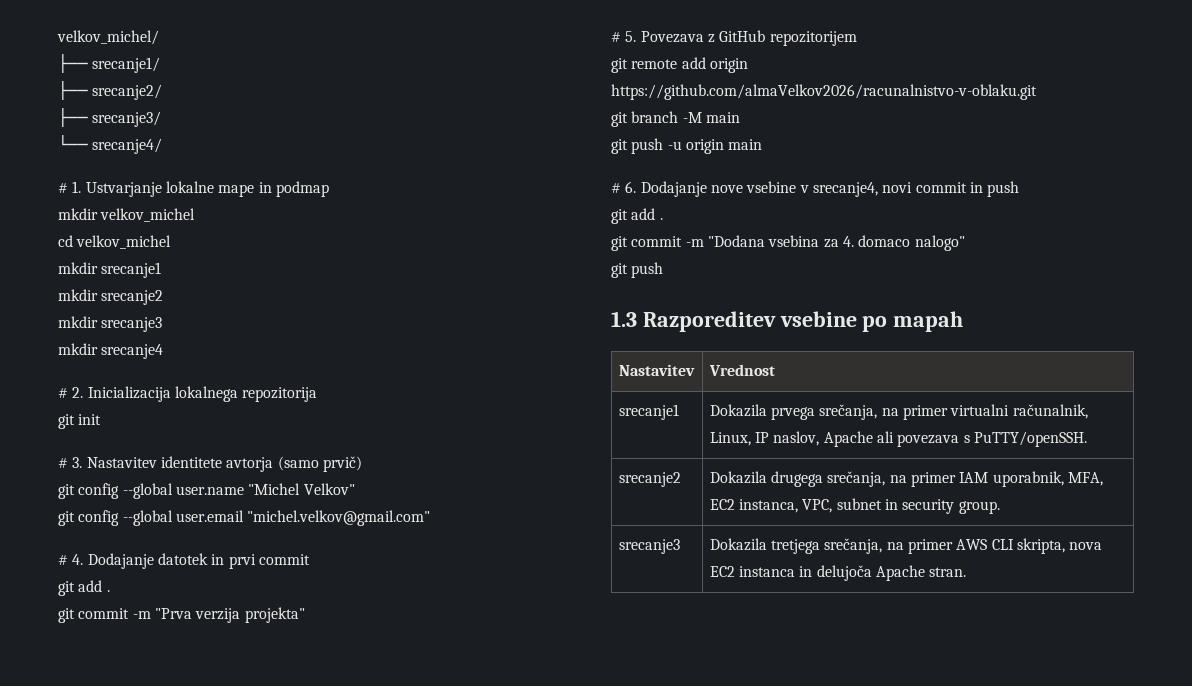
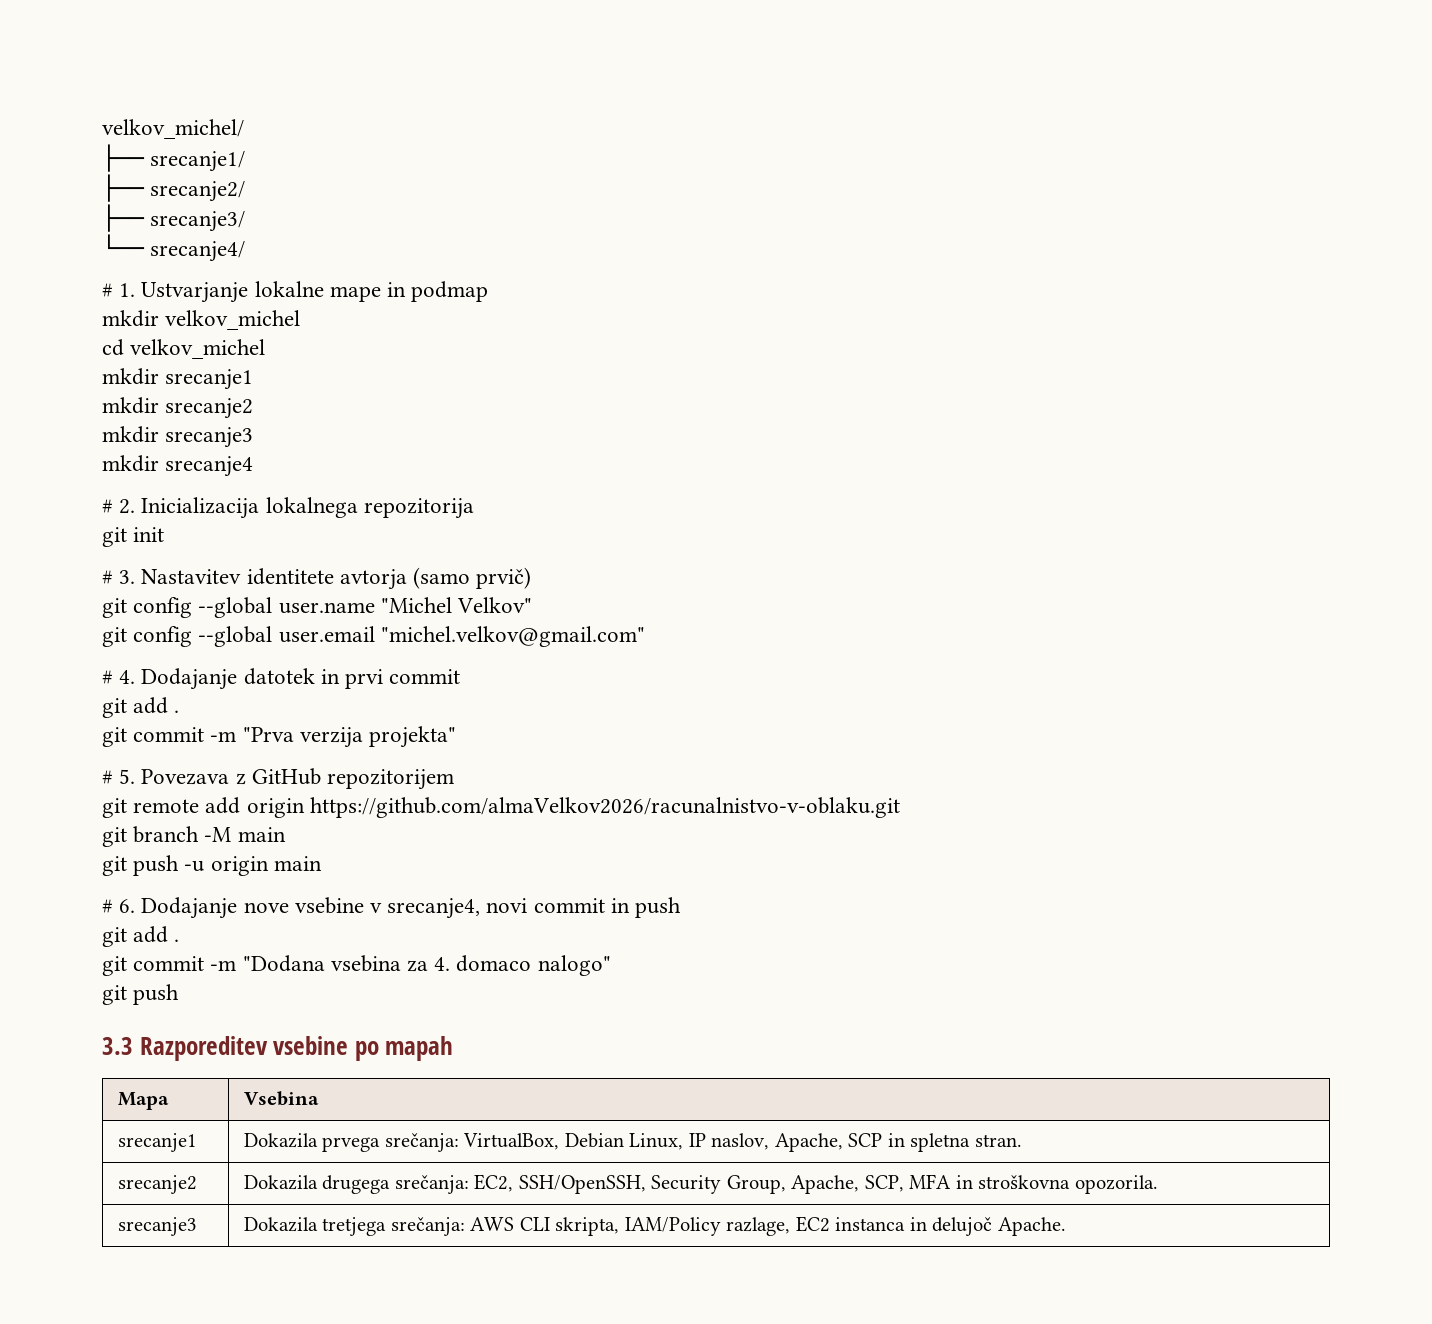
[611,311,637,327] 1.3 -> [102,1037,133,1055] 3.3
[618,364,695,376] [708,364,775,376] Nastavitev | Vrednost -> [117,1092,169,1110] [243,1091,319,1106] Mapa | Vsebina
[819,404,1088,420] [709,431,1088,447] [618,472,681,487] [709,471,1104,487] [709,498,1000,514] srečanja, na primer virtualni računalnik, Linux, IP naslov, Apache ali povezava s PuTTY/openSSH. // srecanje2 | Dokazila drugega srečanja, na primer IAM uporabnik, MFA, EC2 instanca, VPC, subnet in security group. -> [384,1133,1022,1152] [117,1175,197,1194] [243,1174,1158,1194] srečanja: VirtualBox, Debian Linux, IP naslov, Apache, SCP in spletna stran. // srecanje2 | Dokazila drugega srečanja: EC2, SSH/OpenSSH, Security Group, Apache, SCP, MFA in stroškovna opozorila.
[824,538,954,554] srečanja, na primer -> [390,1217,465,1236] srečanja:
[1069,542,1103,550] nova -> [624,1217,791,1236] IAM/Policy razlage,
[816,565,967,581] delujoča Apache stran. -> [932,1217,1066,1236] delujoč Apache.

